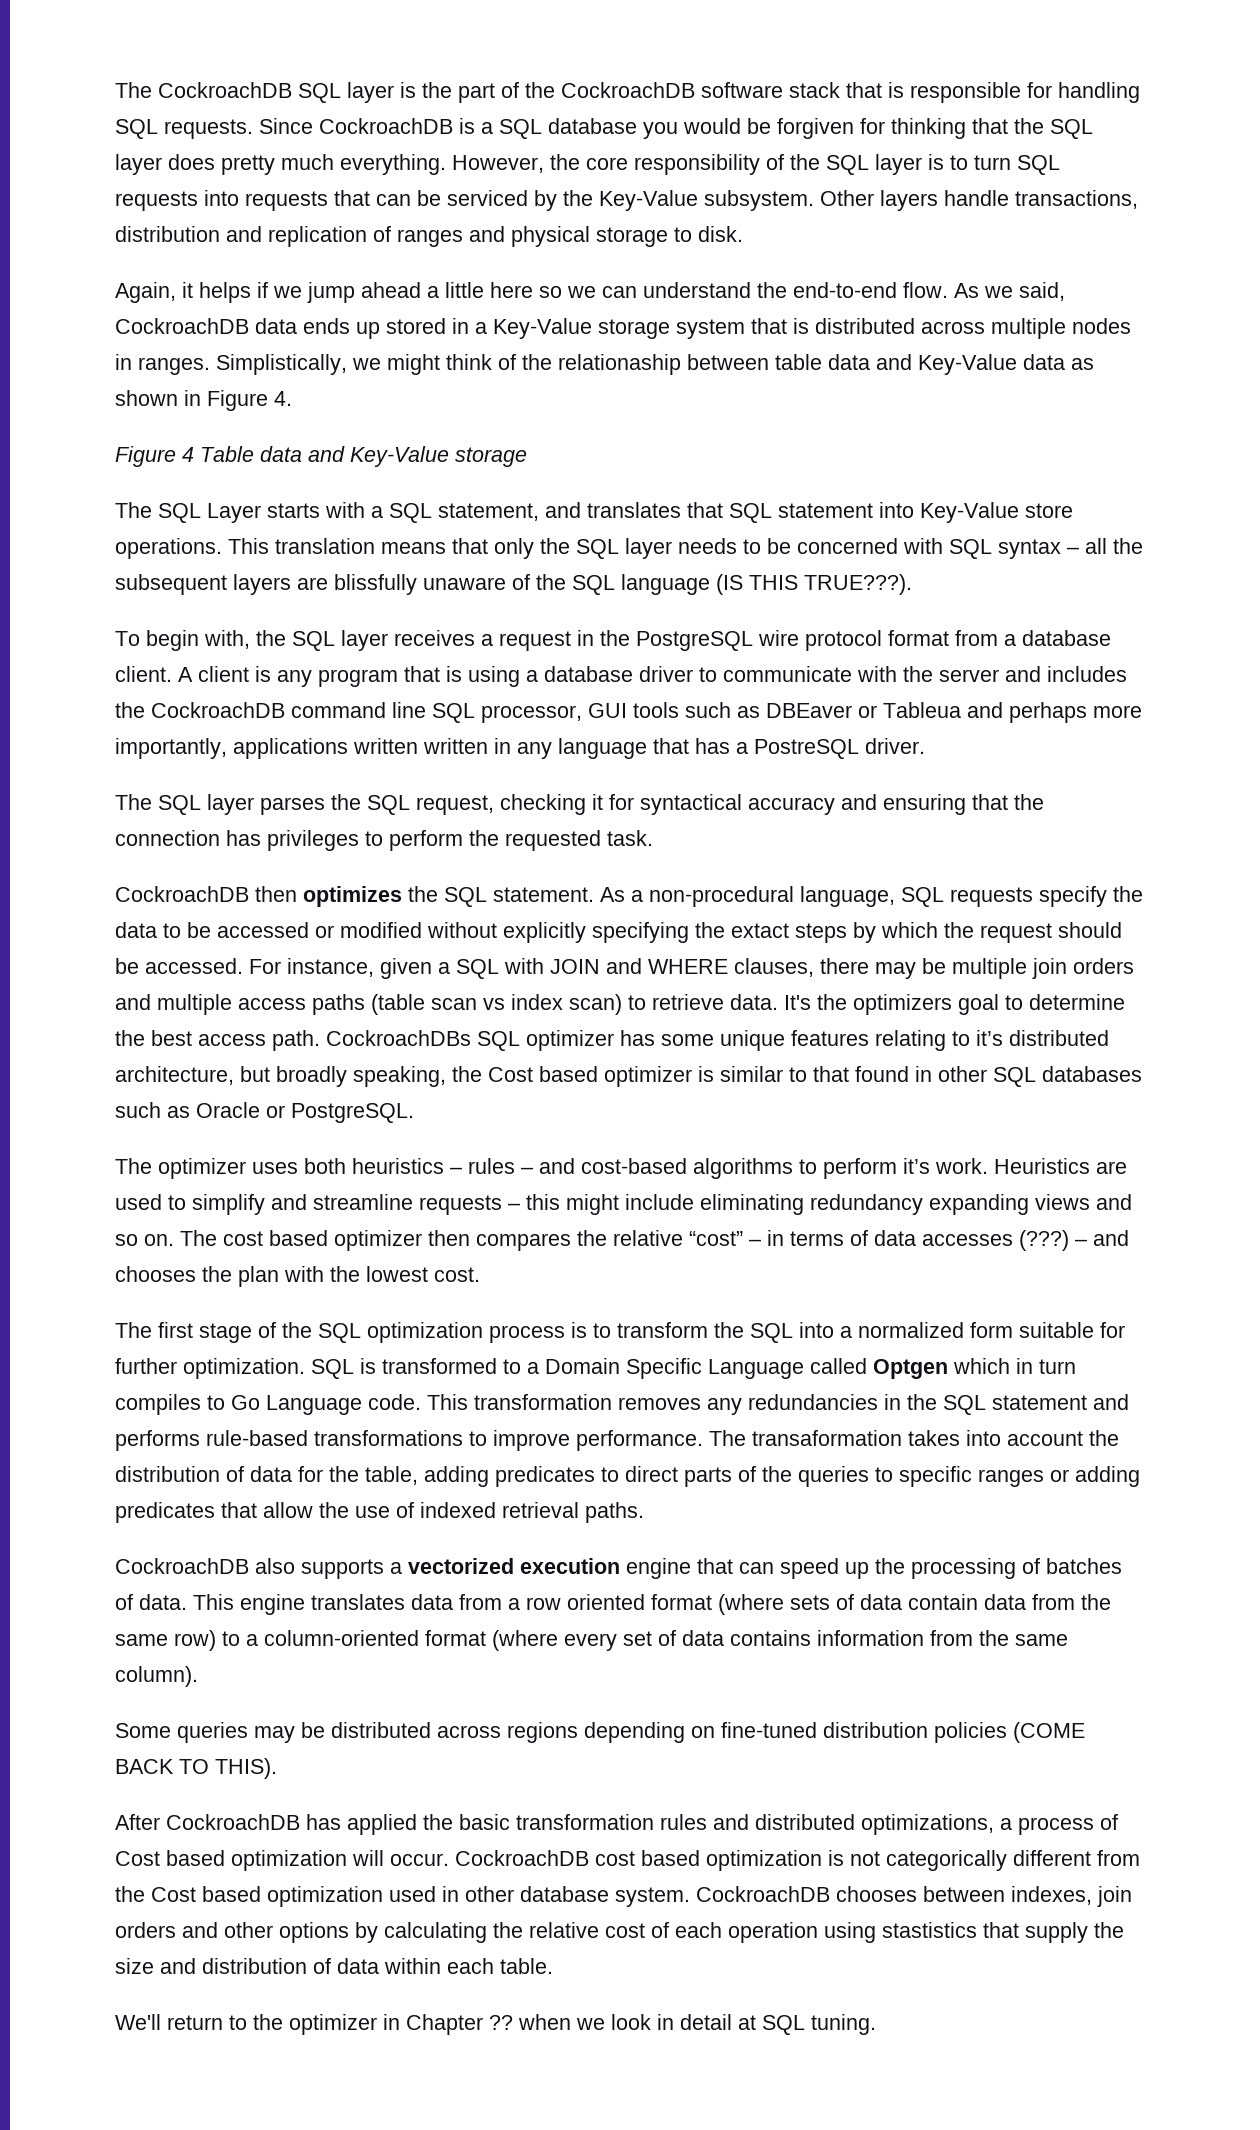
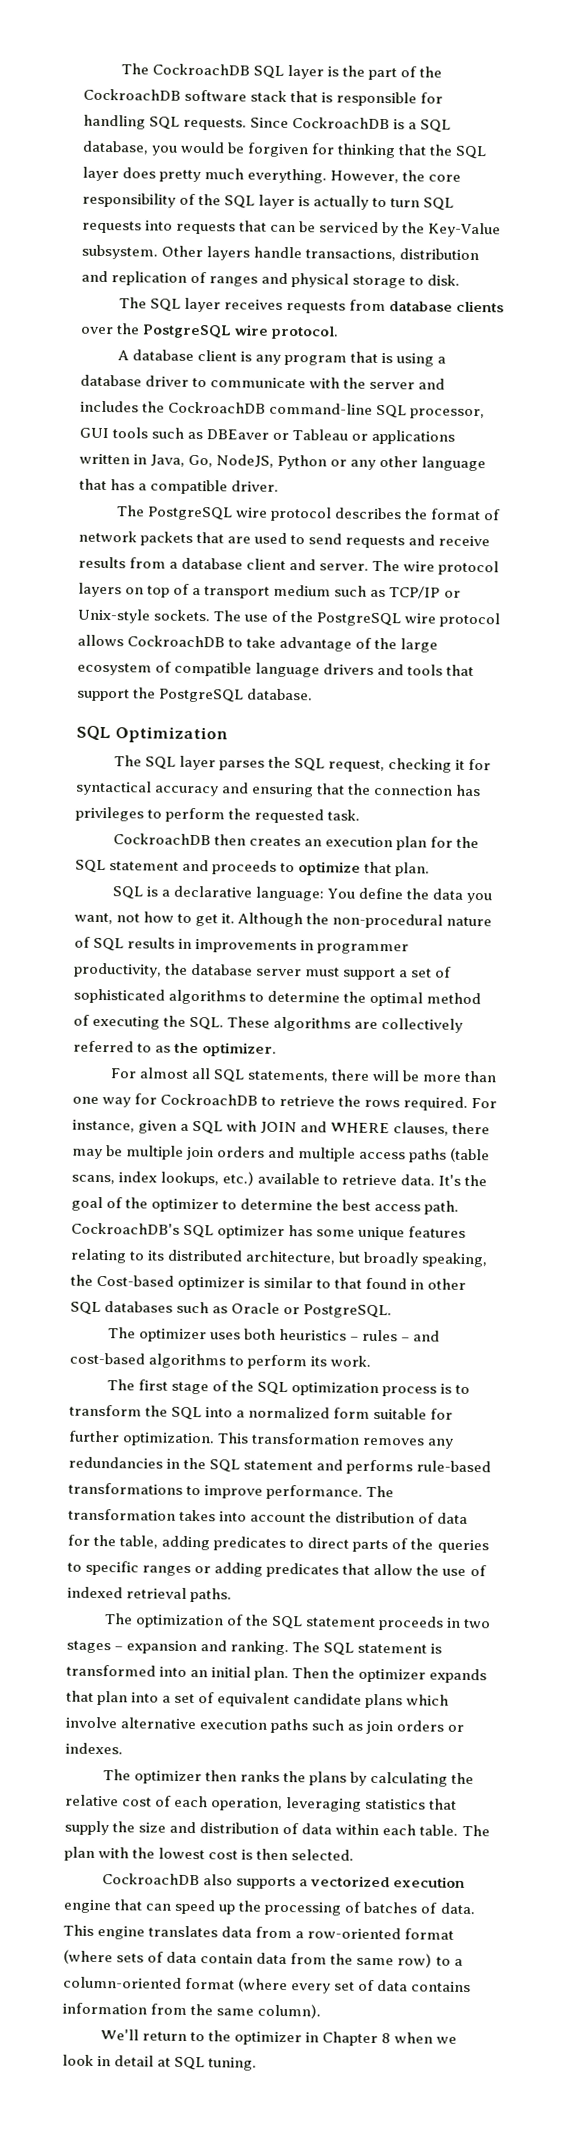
[548,118,637,134] database -> [82,140,149,155] database,
(944, 162) none -> [313,195,370,210] actually
[115,282,1065,303] [115,318,1131,339] [115,354,1094,375] [115,390,292,411] [115,446,527,467] [115,502,1073,523] [115,538,1143,559] [115,574,912,595] [115,630,1111,651] [115,666,193,682] Again, it helps if we jump ahead a little here so we can understand the end-to-end flow. As we said, CockroachDB data ends up stored in a Key-Value storage system that is distributed across multiple nodes in ranges. Simplistically, we might think of the relationaship between table data and Key-Value data as shown in Figure 4. // Figure 4 Table data and Key-Value storage // The SQL Layer starts with a SQL statement, and translates that SQL statement into Key-Value store operations. This translation means that only the SQL layer needs to be concerned with SQL syntax – all the subsequent layers are blissfully unaware of the SQL language (IS THIS TRUE???). // To begin with, the SQL layer receives a request in the PostgreSQL wire protocol format from a database client. A -> [118,297,504,314] [80,323,340,340] [116,349,194,361] The SQL layer receives requests from database clients over the PostgreSQL wire protocol. // A database
[291,702,426,718] command line -> [269,402,374,415] command-line
[883,702,1142,723] [115,738,552,759] Tableua and perhaps more importantly, applications written written in any -> [292,429,456,445] [79,453,419,470] Tableau or applications written in Java, Go, NodeJS, Python or any other
[754,739,859,759] PostreSQL -> [150,479,229,495] compatible
(925, 746) none -> [115,505,501,522] [78,530,491,549] [78,556,500,576] [78,582,461,599] [77,608,501,628] [77,634,439,653] [77,661,475,678] [76,687,314,703] [76,725,228,744] // The PostgreSQL wire protocol describes the format of network packets that are used to send requests and receive results from a database client and server. The wire protocol layers on top of a transport medium such as TCP/IP or Unix-style sockets. The use of the PostgreSQL wire protocol allows CockroachDB to take advantage of the large ecosystem of compatible language drivers and tools that support the PostgreSQL database. // SQL Optimization
[303,886,1143,907] [115,922,1122,943] [115,958,243,974] optimizes the SQL statement. As a non-procedural language, SQL requests specify the data to be accessed or modified without explicitly specifying the extact steps by which the request should be accessed. -> [248,836,479,851] [75,859,431,877] [111,885,493,904] [74,911,493,929] [74,936,410,955] [73,962,453,981] [73,988,482,1007] [73,1014,464,1033] [73,1040,278,1057] [109,1067,497,1083] [72,1093,469,1111] creates an execution plan for the SQL statement and proceeds to optimize that plan. // SQL is a declarative language: You define the data you want, not how to get it. Although the non-procedural nature of SQL results in improvements in programmer productivity, the database server must support a set of sophisticated algorithms to determine the optimal method of executing the SQL. These algorithms are collectively referred to as the optimizer. // For almost all SQL statements, there will be more than one way for CockroachDB to retrieve the rows required.
[431,994,622,1015] scan vs index scan) -> [71,1171,321,1187] scans, index lookups, etc.) available
[853,994,999,1015] optimizers goal -> [71,1196,220,1213] goal of the optimizer
[326,1030,471,1046] CockroachDBs -> [71,1222,180,1235] CockroachDB's
[976,1030,1003,1046] it’s -> [147,1250,166,1261] its
[488,1066,598,1082] Cost based -> [96,1274,175,1287] Cost-based
[903,1158,930,1174] it’s -> [310,1356,328,1367] its
[994,1158,1127,1174] [115,1194,1132,1215] [115,1230,1129,1251] [115,1266,480,1287] Heuristics are used to simplify and streamline requests – this might include eliminating redundancy expanding views and so on. The cost based optimizer then compares the relative “cost” – in terms of data accesses (???) – and chooses the plan with the lowest cost. -> (372, 1361) none
[311,1358,1076,1379] [115,1394,421,1415] SQL is transformed to a Domain Specific Language called Optgen which in turn compiles to Go Language code. -> (216, 1439) none
[752,1430,902,1446] transaformation -> [68,1508,176,1521] transformation
(644, 1512) none -> [103,1613,491,1631] [66,1640,443,1656] [66,1664,488,1684] [66,1690,450,1709] [65,1716,465,1735] [65,1742,123,1755] [102,1769,474,1787] [65,1794,458,1812] [64,1820,490,1837] [64,1846,355,1861] // The optimization of the SQL statement proceeds in two stages – expansion and ranking. The SQL statement is transformed into an initial plan. Then the optimizer expands that plan into a set of equivalent candidate plans which involve alternative execution paths such as join orders or indexes. // The optimizer then ranks the plans by calculating the relative cost of each operation, leveraging statistics that supply the size and distribution of data within each table. The plan with the lowest cost is then selected.
[526,1594,645,1610] row oriented -> [307,1927,402,1940] row-oriented
[115,1722,1085,1743] [115,1758,277,1779] [115,1814,1118,1835] [115,1850,1140,1871] [115,1886,1132,1907] [115,1922,1124,1943] [115,1958,553,1974] // Some queries may be distributed across regions depending on fine-tuned distribution policies (COME BACK TO THIS). // After CockroachDB has applied the basic transformation rules and distributed optimizations, a process of Cost based optimization will occur. CockroachDB cost based optimization is not categorically different from the Cost based optimization used in other database system. CockroachDB chooses between indexes, join orders and other options by calculating the relative cost of each operation using stastistics that supply the size and distribution of data within each table. -> (322, 2011) none
[489,2015,513,2030] ?? -> [380,2033,391,2044] 8

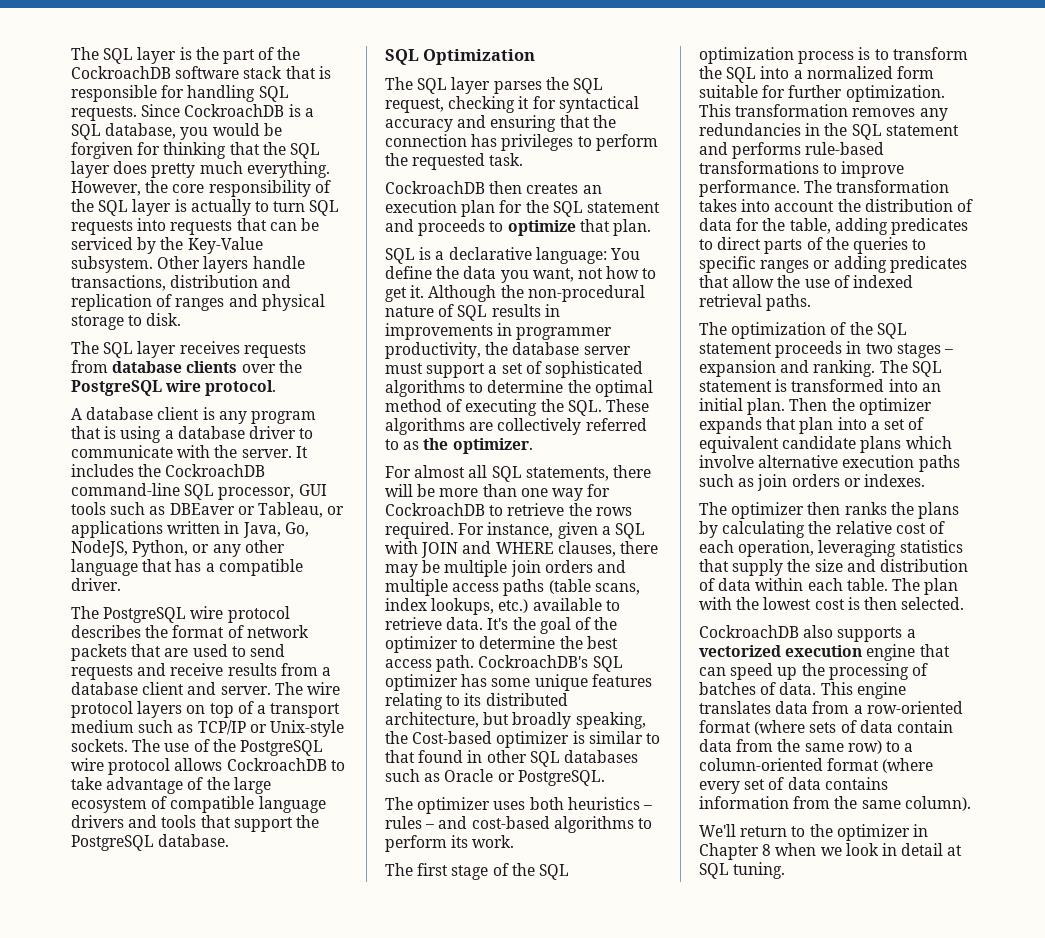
[120,63,250,76] The CockroachDB -> [71,47,99,60] The
[369,378,446,390] server and -> [241,446,308,458] server. It
[292,429,349,441] Tableau -> [257,502,323,518] Tableau,
[277,454,328,470] Python -> [132,540,189,557] Python,

